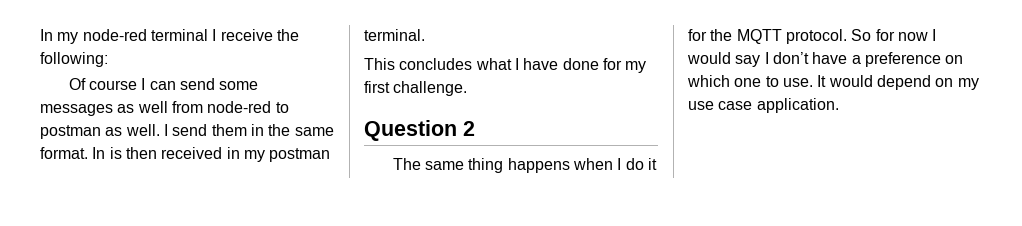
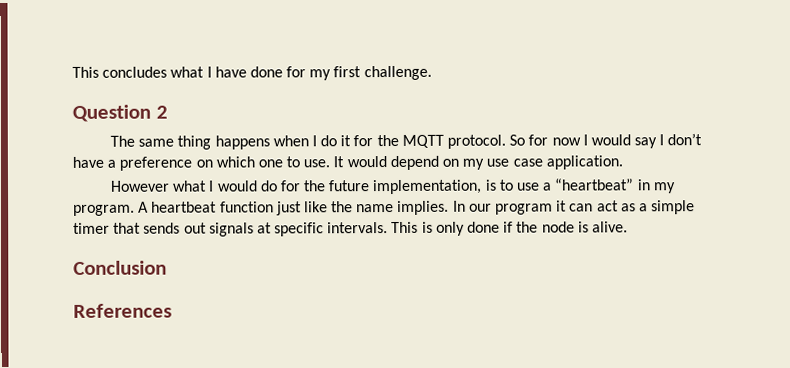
[40,29,299,44] [40,52,108,67] [68,78,259,90] [40,101,289,116] [40,124,334,139] [40,147,331,162] [364,29,425,41] In my node-red terminal I receive the following: // Of course I can send some messages as well from node-red to postman as well. I send them in the same format. In is then received in my postman terminal. // -> (72, 72) none
(839, 105) none -> [109,178,676,195] [73,200,696,216] [73,221,628,237] [73,260,167,275] [73,303,172,318] // However what I would do for the future implementation, is to use a “heartbeat” in my program. A heartbeat function just like the name implies. In our program it can act as a simple timer that sends out signals at specific intervals. This is only done if the node is alive. // Conclusion // References

